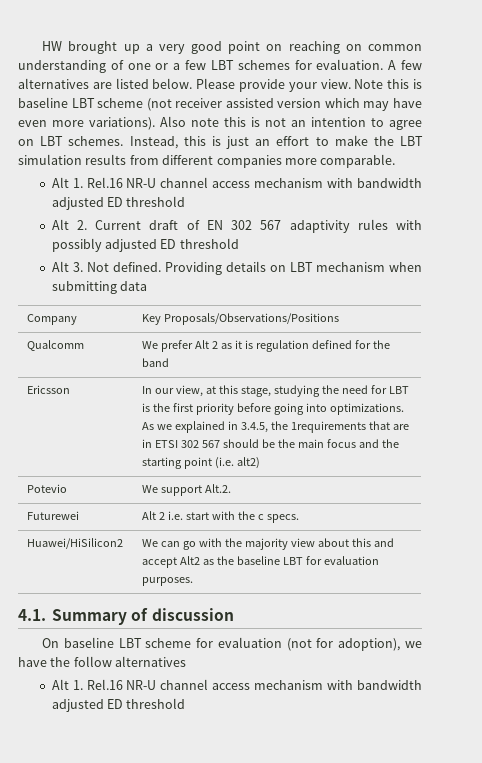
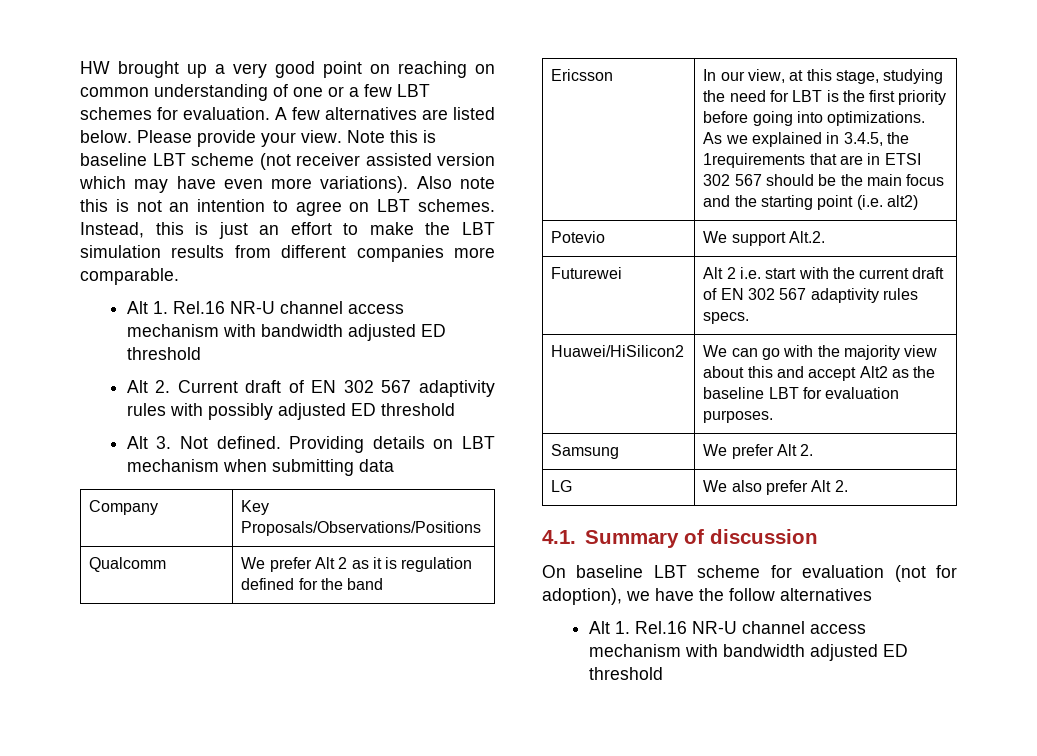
[258,514,265,520] c -> [859,267,945,279] [703,288,918,303] current draft of EN 302 567 adaptivity rules
(194, 581) none -> [551,444,620,459] [703,444,814,459] [551,480,573,492] [703,480,848,495] // Samsung | We prefer Alt 2. // LG | We also prefer Alt 2.

